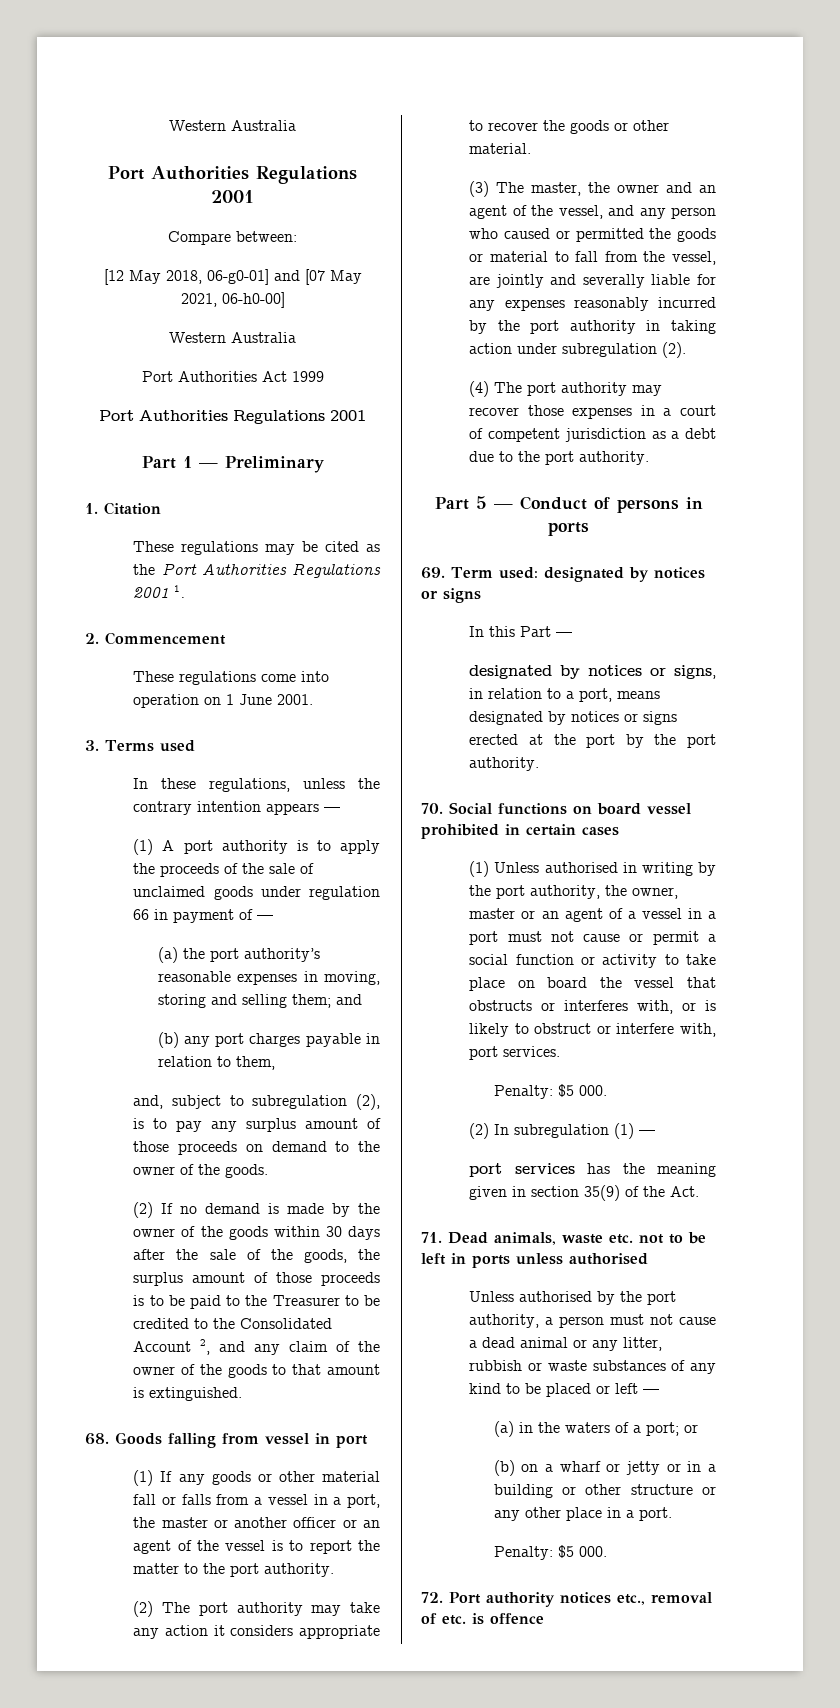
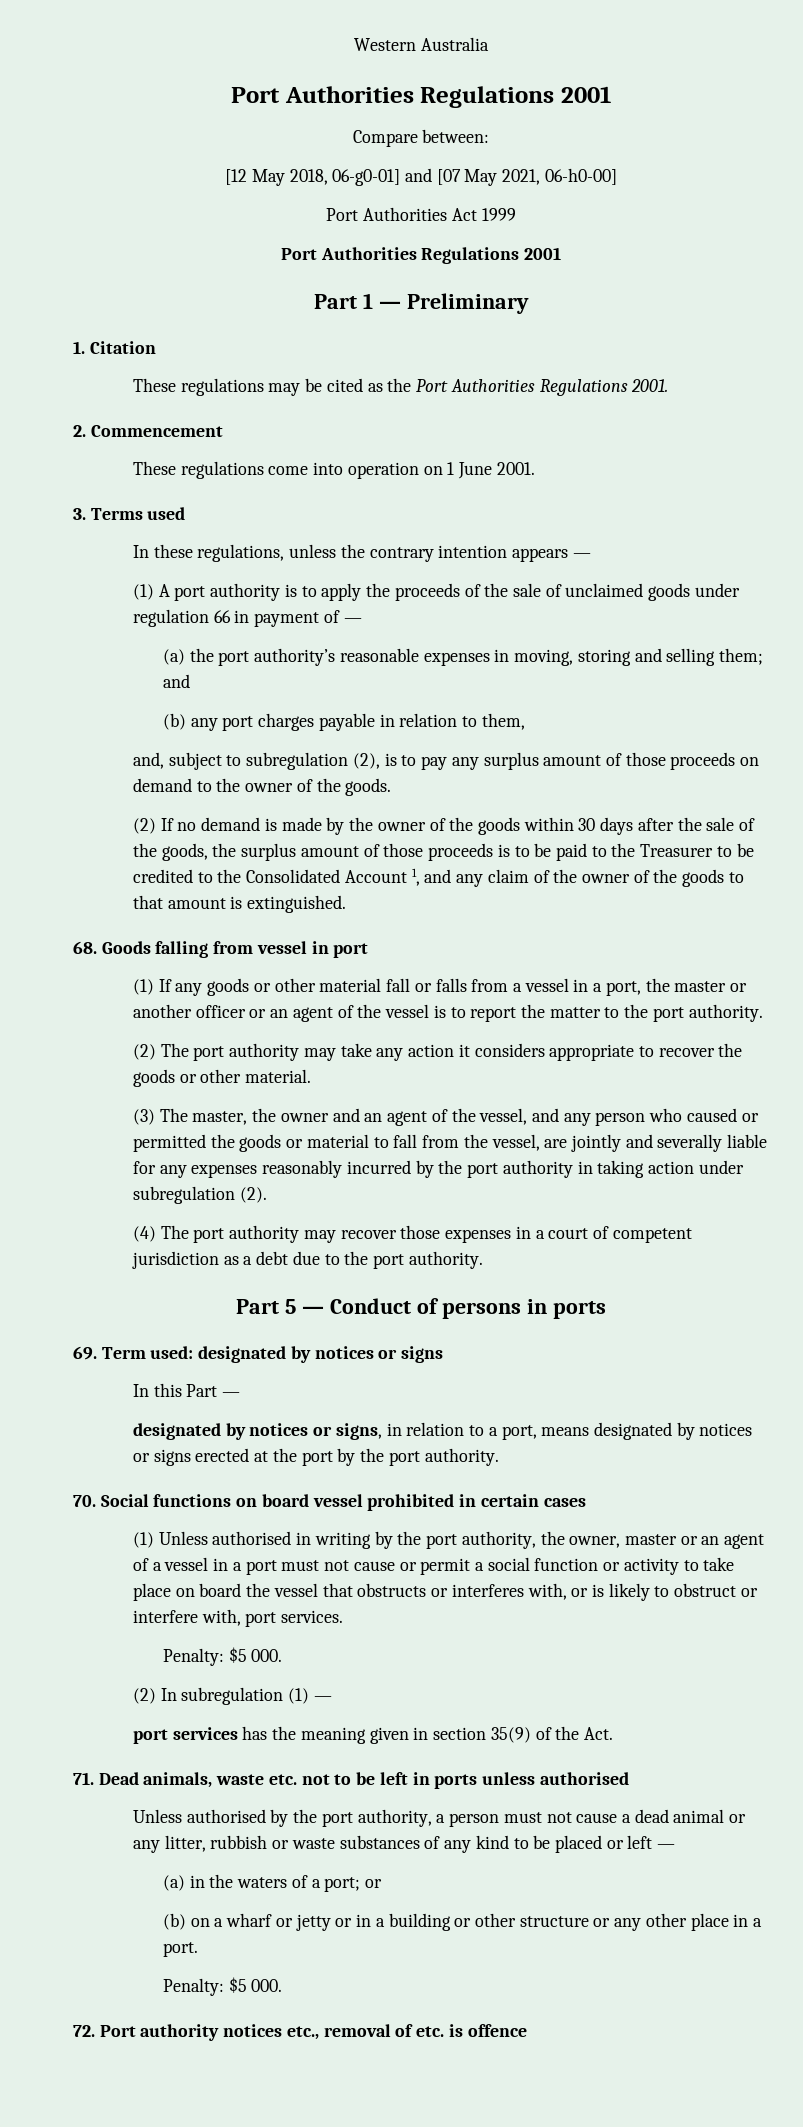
[169,332,296,343] // Western Australia -> (617, 176) none
[133,585,186,598] 2001 1. -> [631,379,669,392] 2001.
[200,1339,211,1355] 2, -> [411,868,420,886] 1,

